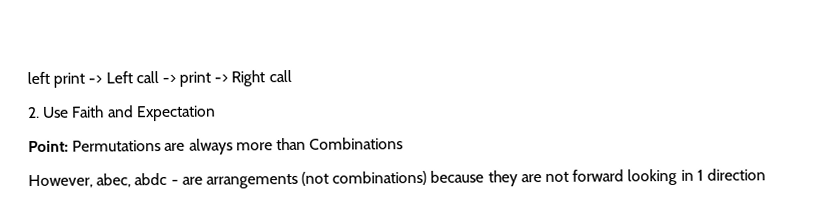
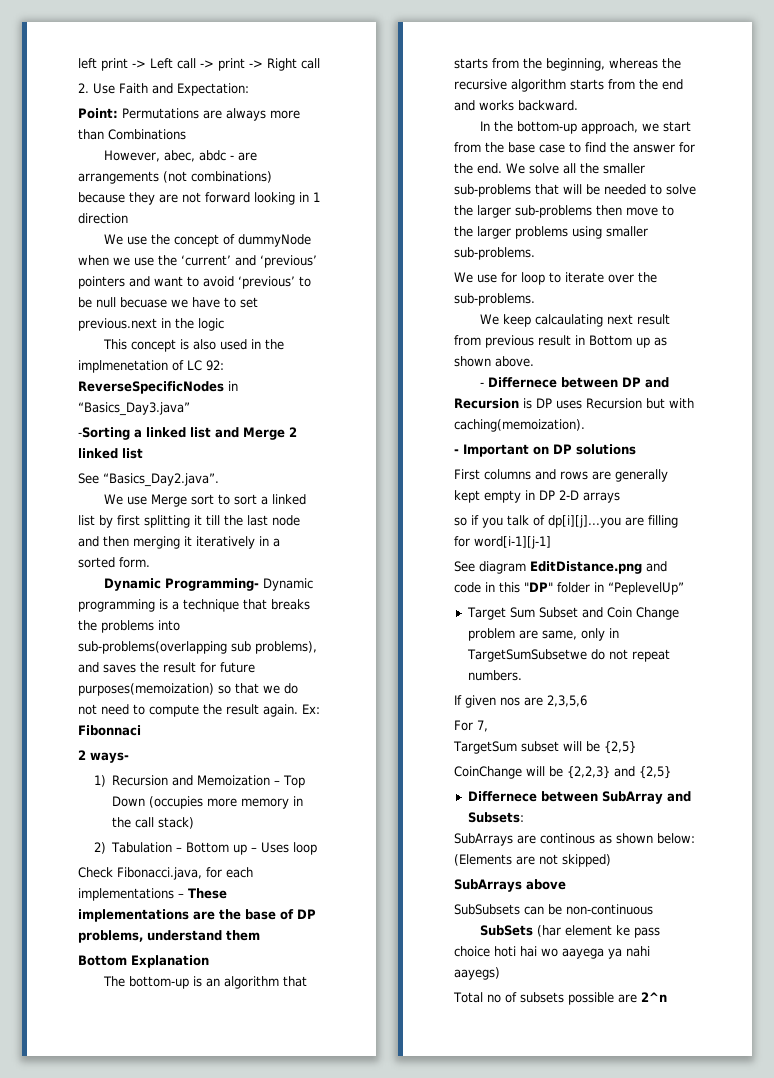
[135,105,216,122] Expectation -> [176,83,249,96] Expectation:
(766, 174) none -> [103,234,311,247] [78,255,317,268] [78,276,311,289] [78,297,258,308] [78,318,224,331] [102,339,284,352] [78,360,224,373] [78,381,238,394] [78,402,190,416] [78,427,297,440] [78,448,143,459] [78,473,219,487] [103,494,306,507] [78,515,300,528] [78,536,280,549] [78,557,150,568] [103,578,313,591] [78,599,310,612] [78,620,180,633] [78,641,317,654] [78,662,255,673] [78,683,298,696] [78,704,320,717] [78,725,141,736] [78,750,129,763] [93,775,305,788] [111,796,303,809] [111,817,194,829] [93,842,317,855] [78,867,253,880] [78,888,227,901] [78,909,316,922] [78,930,260,943] [78,955,209,968] [102,976,307,989] [454,58,681,71] [454,79,683,92] [454,100,578,111] [479,121,691,134] [454,142,695,153] [454,163,645,174] [454,184,696,197] [454,205,674,218] [454,226,648,239] [454,247,535,260] [454,272,657,285] [454,293,535,306] [479,314,670,327] [454,335,667,348] [454,356,534,367] [479,377,669,388] [454,398,694,409] [454,419,585,432] [454,444,636,457] [454,469,668,482] [454,490,620,503] [454,515,678,528] [454,536,551,549] [454,561,667,574] [454,582,684,595] [466,607,679,620] [467,628,619,641] [466,649,670,662] [467,670,522,681] [454,695,587,708] [454,720,488,732] [453,741,636,754] [454,766,671,779] [467,791,691,804] [467,812,524,823] [454,833,695,846] [454,854,611,867] [454,879,566,892] [454,904,653,915] [479,925,660,938] [454,946,650,959] [454,967,500,980] [453,992,667,1005] // We use the concept of dummyNode when we use the ‘current’ and ‘previous’ pointers and want to avoid ‘previous’ to be null becuase we have to set previous.next in the logic // This concept is also used in the implmenetation of LC 92: ReverseSpecificNodes in “Basics_Day3.java” // -Sorting a linked list and Merge 2 linked list // See “Basics_Day2.java”. // We use Merge sort to sort a linked list by first splitting it till the last node and then merging it iteratively in a sorted form. // Dynamic Programming- Dynamic programming is a technique that breaks the problems into sub-problems(overlapping sub problems), and saves the result for future purposes(memoization) so that we do not need to compute the result again. Ex: Fibonnaci // 2 ways- // 1) Recursion and Memoization – Top Down (occupies more memory in the call stack) // 2) Tabulation – Bottom up – Uses loop // Check Fibonacci.java, for each implementations – These implementations are the base of DP problems, understand them // Bottom Explanation // The bottom-up is an algorithm that starts from the beginning, whereas the recursive algorithm starts from the end and works backward. // In the bottom-up approach, we start from the base case to find the answer for the end. We solve all the smaller sub-problems that will be needed to solve the larger sub-problems then move to the larger problems using smaller sub-problems. // We use for loop to iterate over the sub-problems. // We keep calcaulating next result from previous result in Bottom up as shown above. // - Differnece between DP and Recursion is DP uses Recursion but with caching(memoization). // - Important on DP solutions // First columns and rows are generally kept empty in DP 2-D arrays // so if you talk of dp[i][j]...you are filling for word[i-1][j-1] // See diagram EditDistance.png and code in this "DP" folder in “PeplevelUp” // Target Sum Subset and Coin Change problem are same, only in TargetSumSubsetwe do not repeat numbers. // If given nos are 2,3,5,6 // For 7, // TargetSum subset will be {2,5} // CoinChange will be {2,2,3} and {2,5} // Differnece between SubArray and Subsets: // SubArrays are continous as shown below: (Elements are not skipped) // SubArrays above // SubSubsets can be non-continuous // SubSets (har element ke pass choice hoti hai wo aayega ya nahi aayegs) // Total no of subsets possible are 2^n

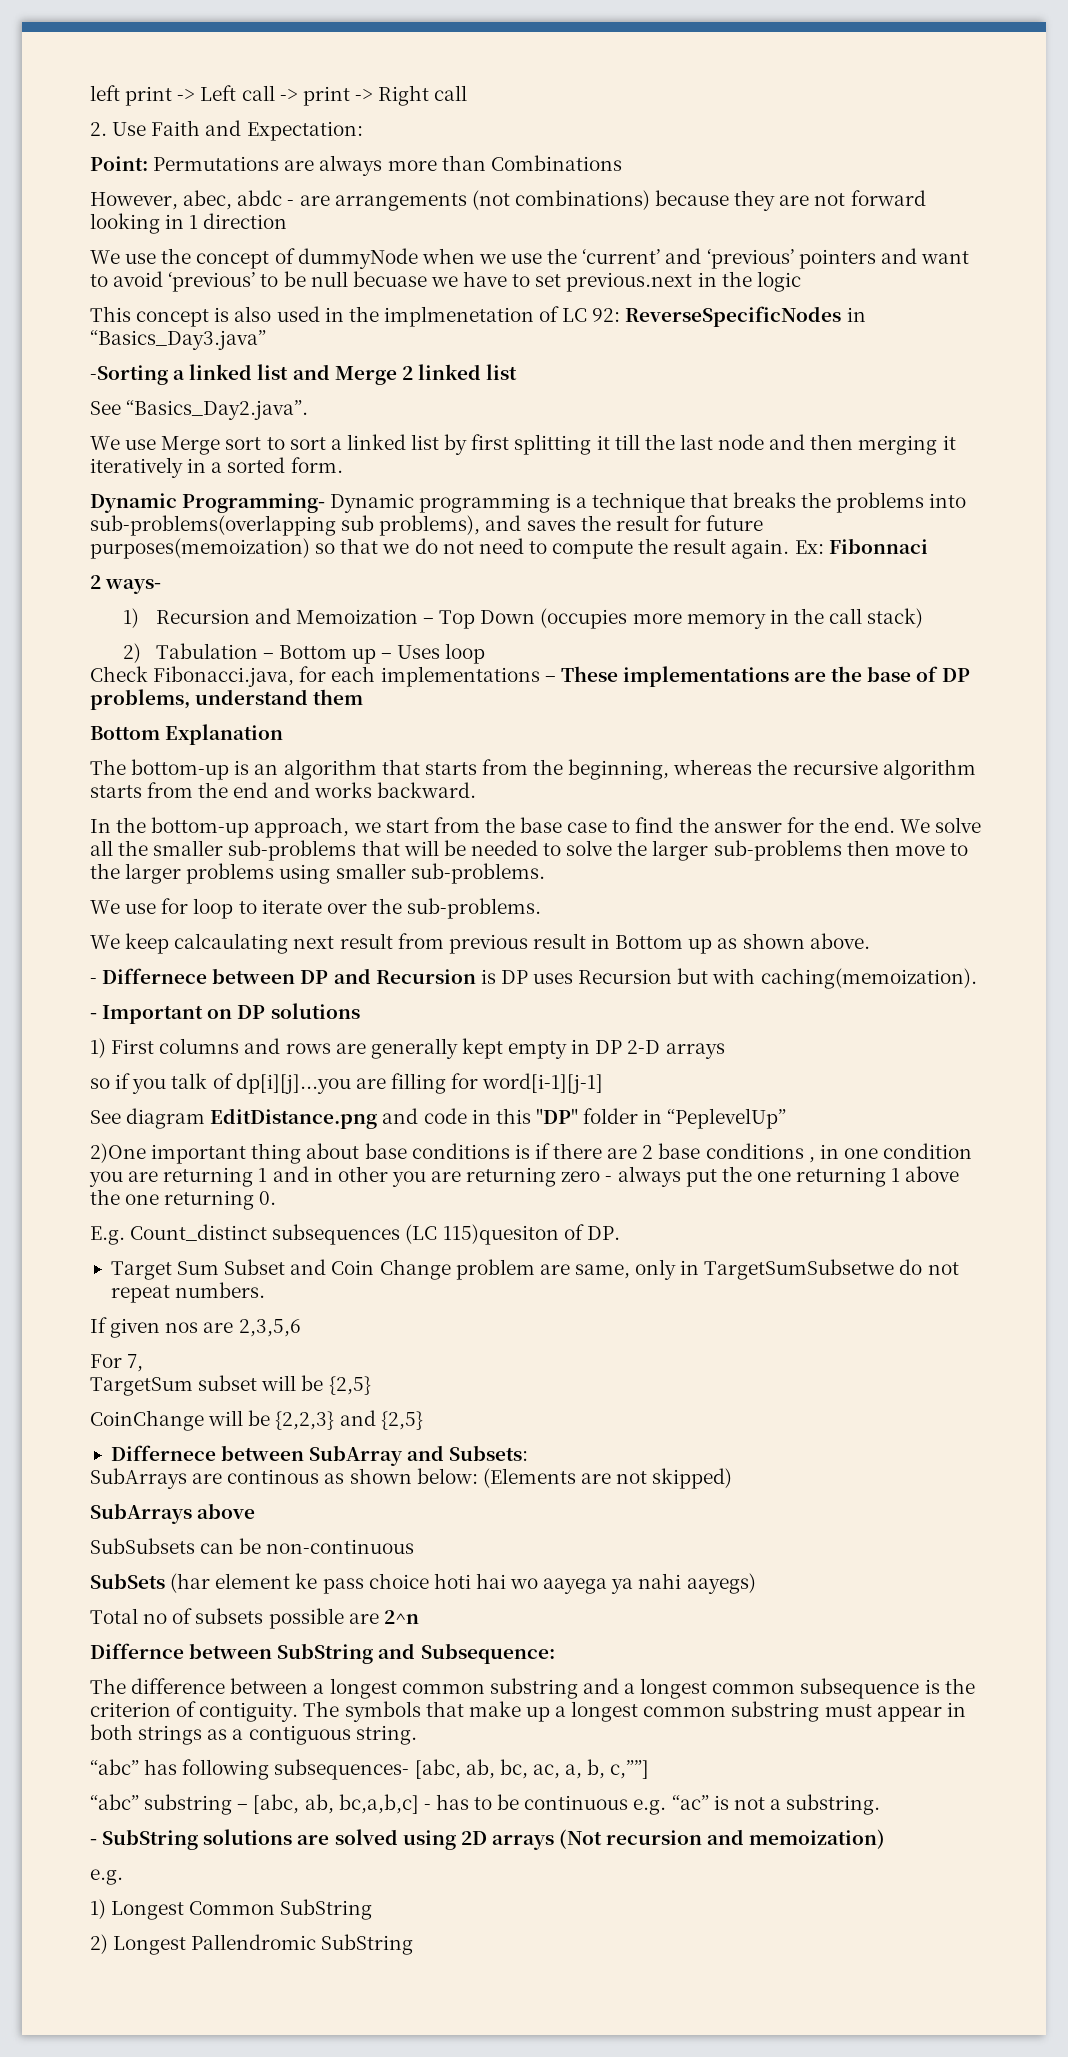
(636, 449) none -> [90,1038,106,1058] 1)
(684, 588) none -> [90,1143,973,1164] [89,1166,960,1187] [90,1189,277,1210] [90,1224,620,1245] // 2)One important thing about base conditions is if there are 2 base conditions , in one condition you are returning 1 and in other you are returning zero - always put the one returning 1 above the one returning 0. // E.g. Count_distinct subsequences (LC 115)quesiton of DP.
(667, 997) none -> [90,1643,555,1664] [90,1678,975,1699] [90,1701,966,1722] [90,1724,417,1745] [90,1759,650,1780] [90,1794,881,1815] [90,1829,886,1850] [90,1869,123,1885] [90,1899,373,1920] [90,1934,414,1955] // Differnce between SubString and Subsequence: // The difference between a longest common substring and a longest common subsequence is the criterion of contiguity. The symbols that make up a longest common substring must appear in both strings as a contiguous string. // “abc” has following subsequences- [abc, ab, bc, ac, a, b, c,””] // “abc” substring – [abc, ab, bc,a,b,c] - has to be continuous e.g. “ac” is not a substring. // - SubString solutions are solved using 2D arrays (Not recursion and memoization) // e.g. // 1) Longest Common SubString // 2) Longest Pallendromic SubString

